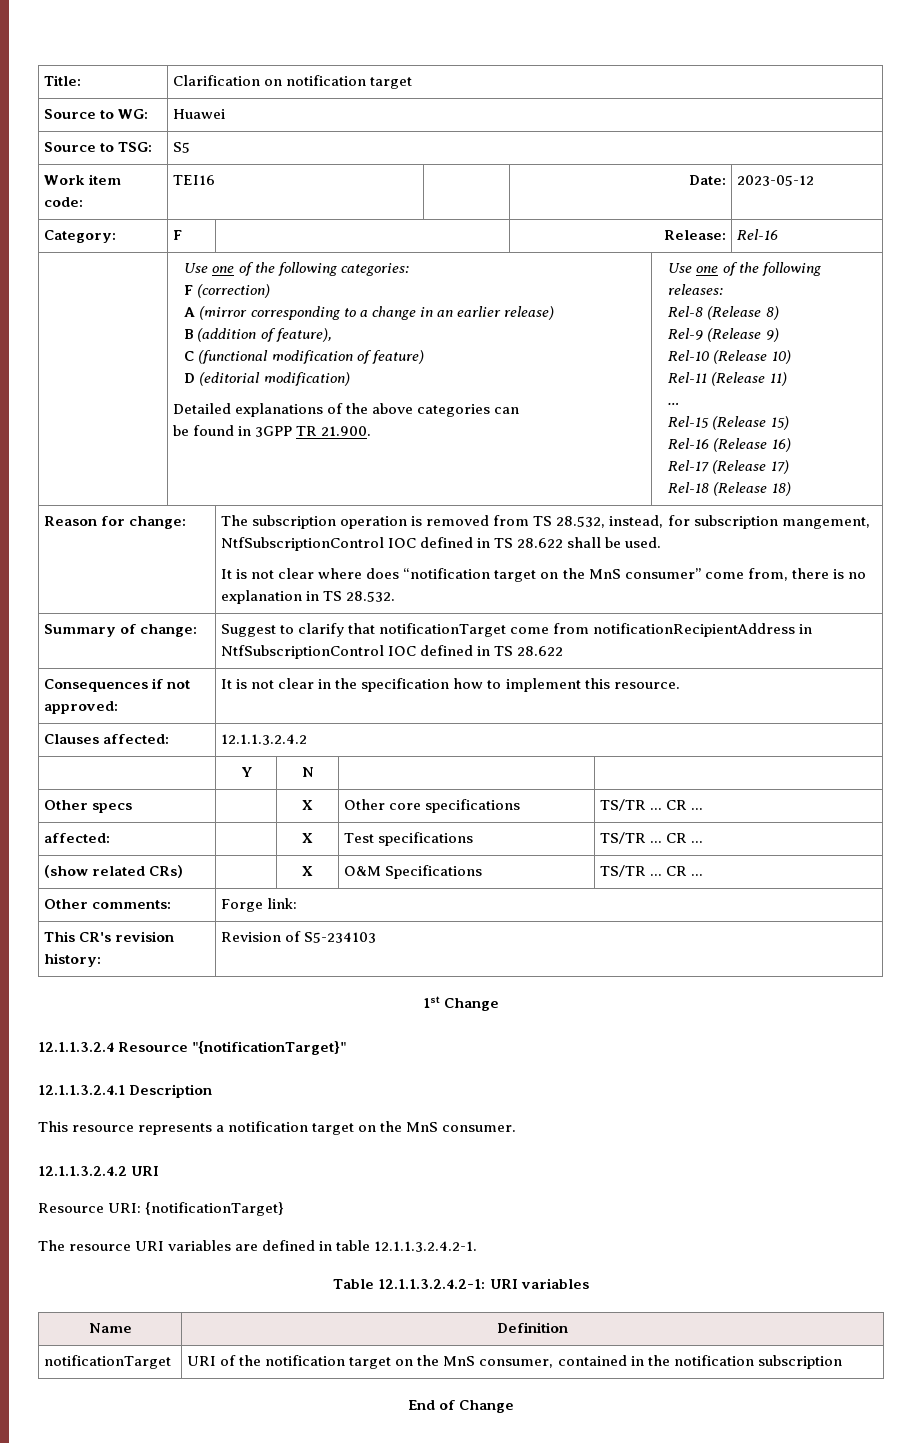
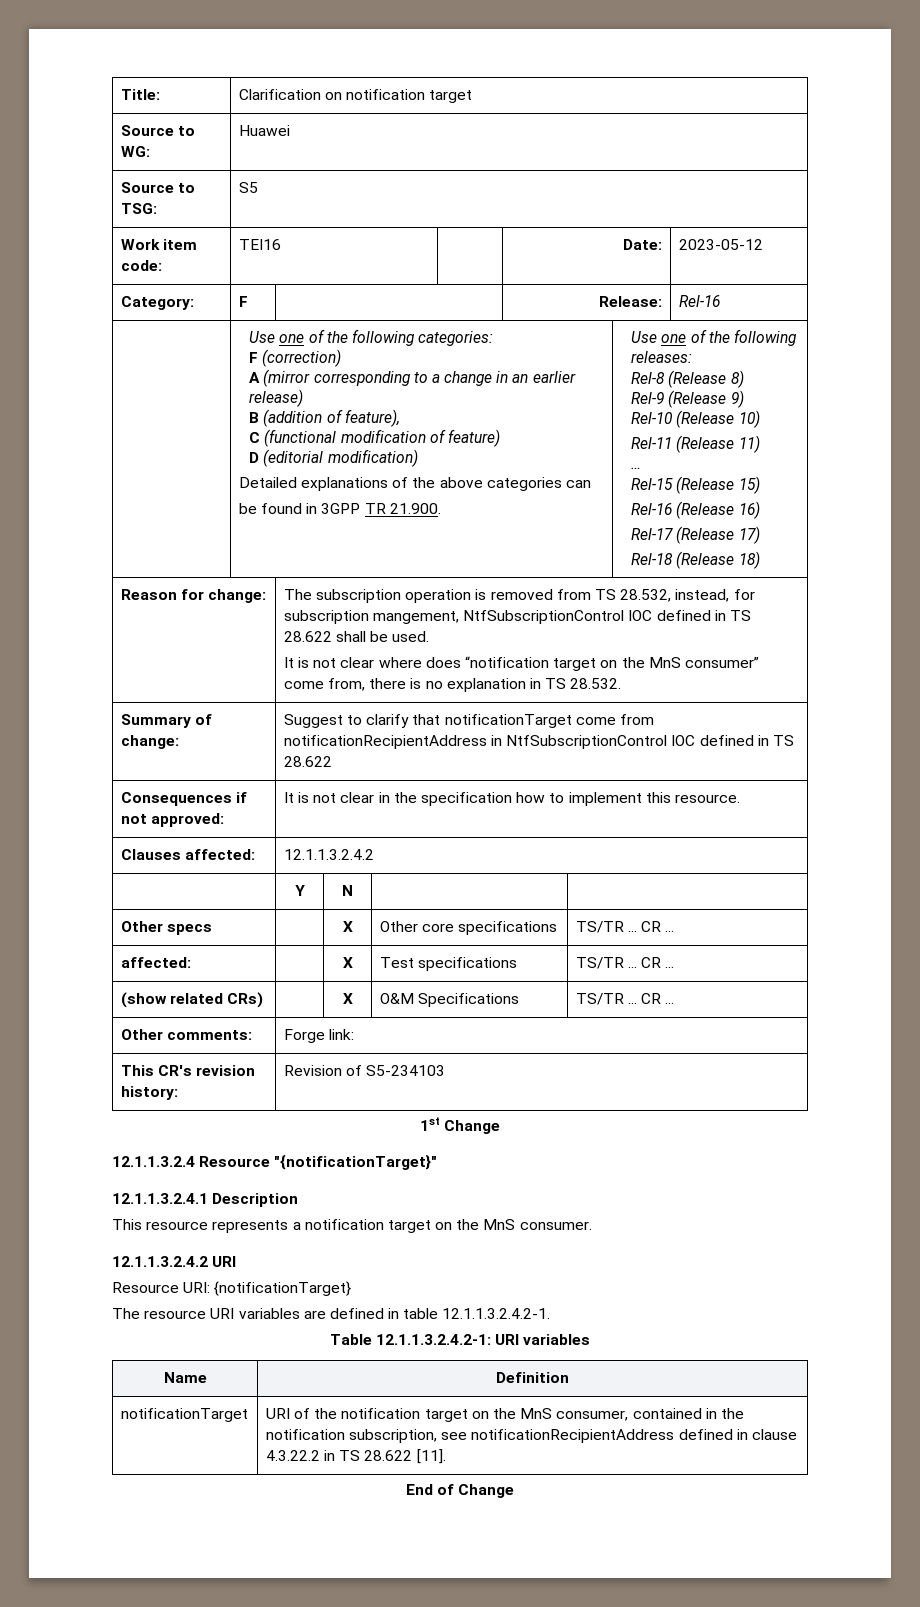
[757,1355,842,1369] subscription -> [349,1429,797,1443] [265,1449,446,1464] subscription, see notificationRecipientAddress defined in clause 4.3.22.2 in TS 28.622 [11].

